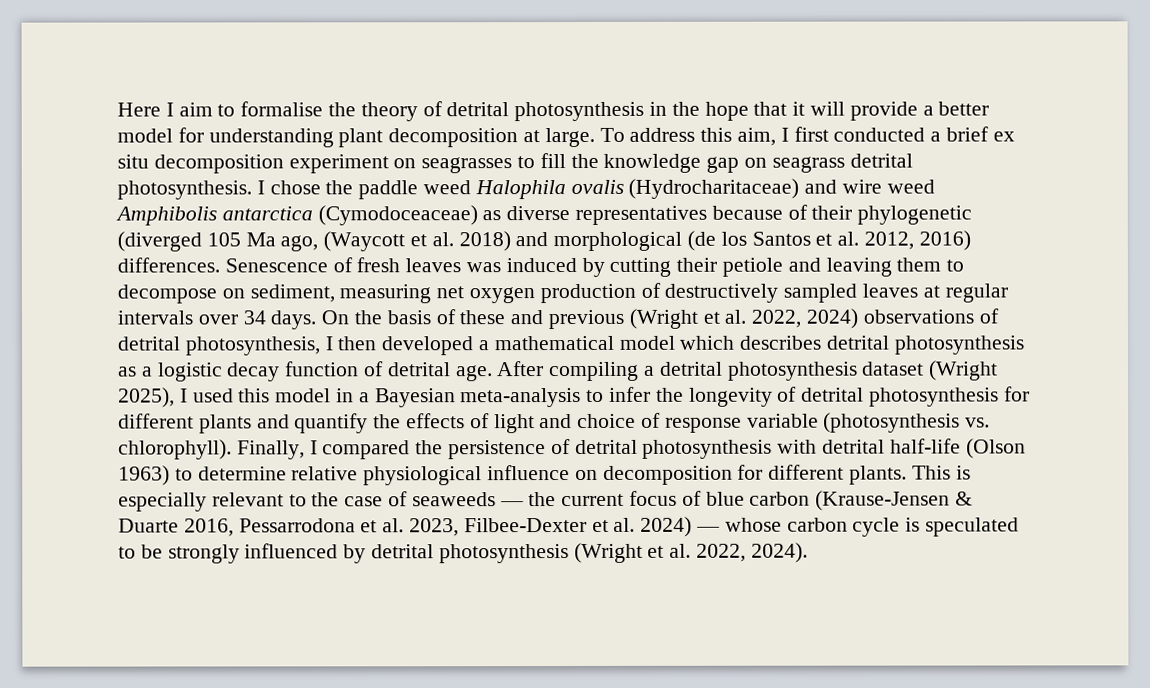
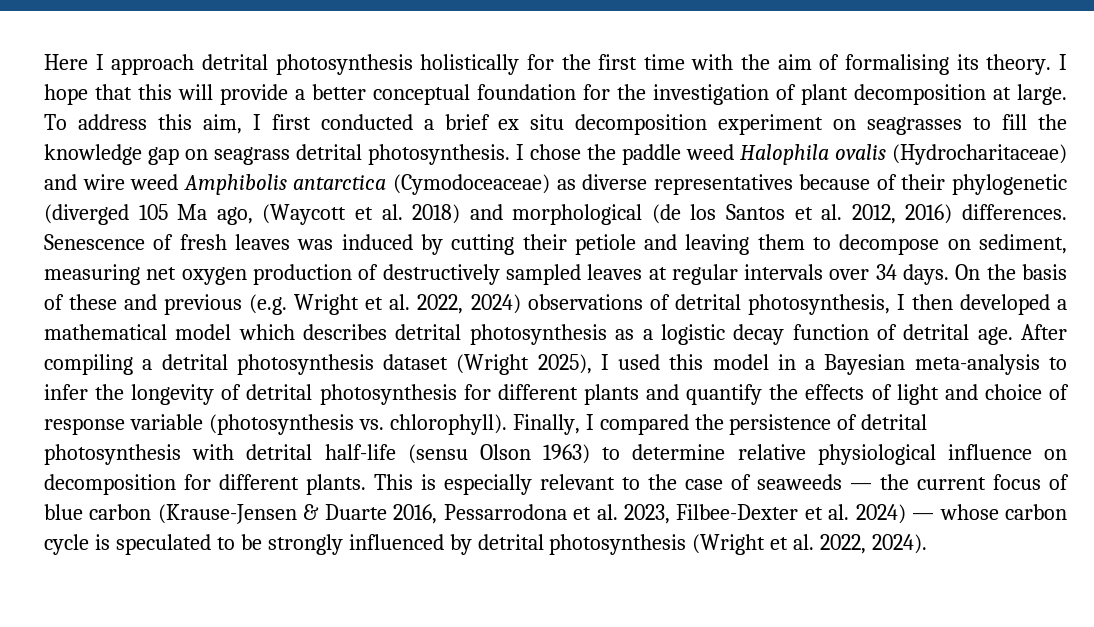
[178,101,700,122] aim to formalise the theory of detrital photosynthesis in the -> [111,54,1067,75] approach detrital photosynthesis holistically for the first time with the aim of formalising its theory. I
[792,101,806,116] it -> [138,84,172,100] this
[117,127,334,148] model for understanding -> [373,84,796,105] conceptual foundation for the investigation of
[628,308,698,329] (Wright -> [249,294,360,315] (e.g. Wright
[965,438,1026,459] (Olson -> [407,444,531,464] (sensu Olson

